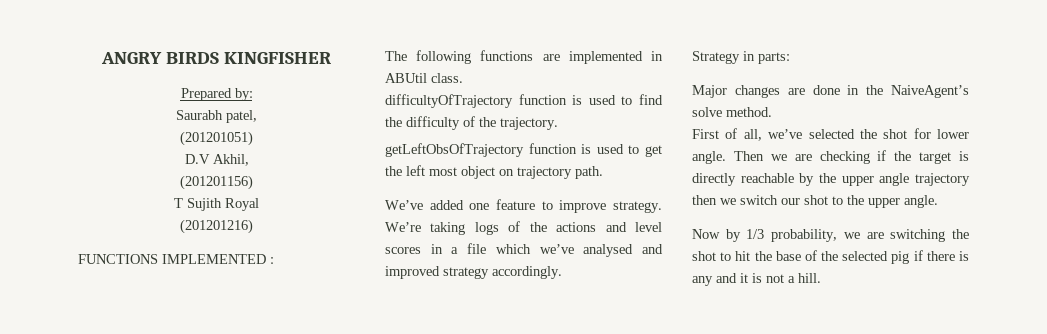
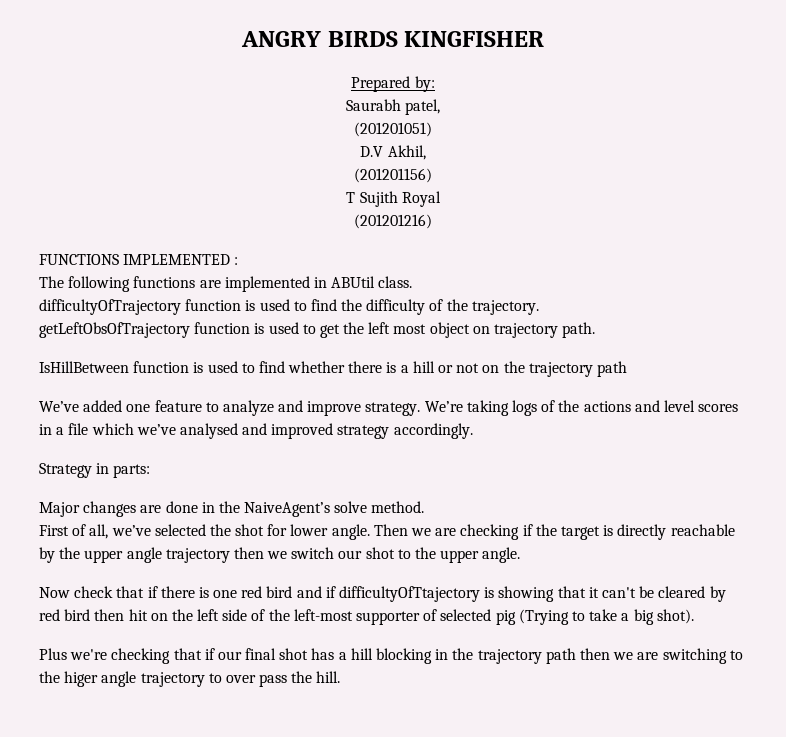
(603, 172) none -> [39,361,627,377] // IsHillBetween function is used to find whether there is a hill or not on the trajectory path
(553, 205) none -> [222,400,304,416] analyze and
[725,229,969,242] [692,250,969,264] [692,273,795,286] by 1/3 probability, we are switching the shot to hit the base of the selected pig if there is any and it is not a -> [74,586,726,602] [39,609,694,625] [39,648,743,664] [39,671,313,687] check that if there is one red bird and if difficultyOfTtajectory is showing that it can't be cleared by red bird then hit on the left side of the left-most supporter of selected pig (Trying to take a big shot). // Plus we're checking that if our final shot has a hill blocking in the trajectory path then we are switching to the higer angle trajectory to over pass the

